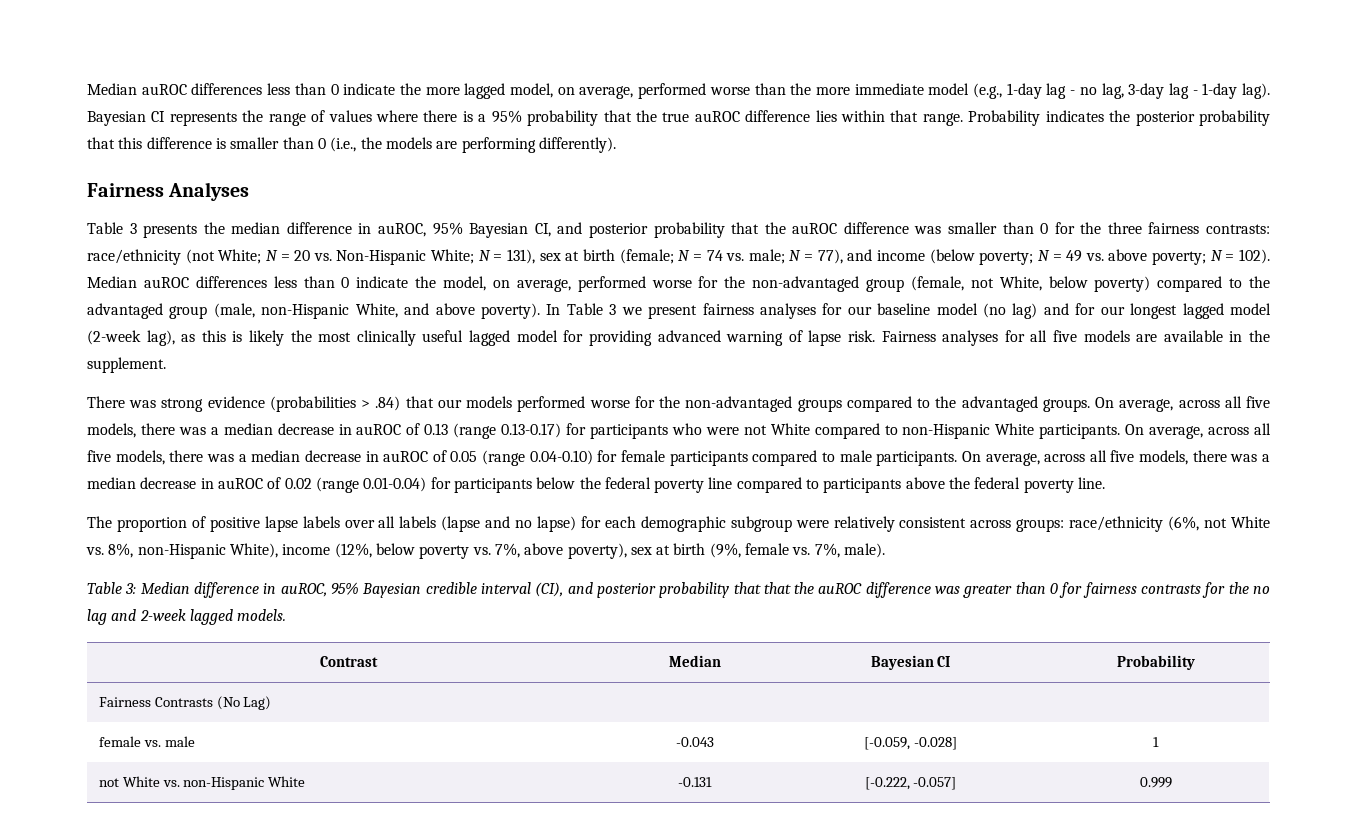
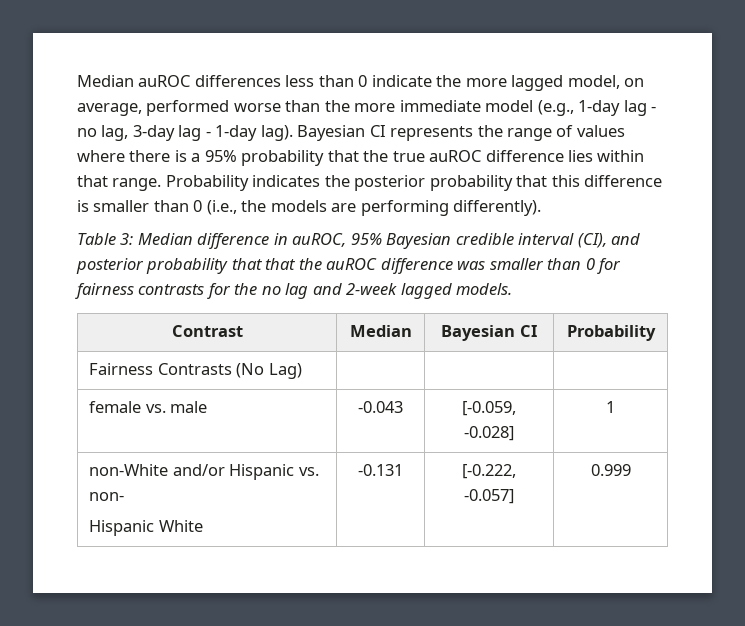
[87,182,250,201] [87,222,1271,238] [87,249,1271,265] [87,276,1270,292] [87,303,1271,319] [87,330,1271,346] [87,357,166,373] [87,396,1271,412] [87,423,1271,439] [87,450,1270,466] [87,477,1106,493] [87,516,1270,532] [86,543,886,559] // Fairness Analyses // Table 3 presents the median difference in auROC, 95% Bayesian CI, and posterior probability that the auROC difference was smaller than 0 for the three fairness contrasts: race/ethnicity (not White; N = 20 vs. Non-Hispanic White; N = 131), sex at birth (female; N = 74 vs. male; N = 77), and income (below poverty; N = 49 vs. above poverty; N = 102). Median auROC differences less than 0 indicate the model, on average, performed worse for the non-advantaged group (female, not White, below poverty) compared to the advantaged group (male, non-Hispanic White, and above poverty). In Table 3 we present fairness analyses for our baseline model (no lag) and for our longest lagged model (2-week lag), as this is likely the most clinically useful lagged model for providing advanced warning of lapse risk. Fairness analyses for all five models are available in the supplement. // There was strong evidence (probabilities > .84) that our models performed worse for the non-advantaged groups compared to the advantaged groups. On average, across all five models, there was a median decrease in auROC of 0.13 (range 0.13-0.17) for participants who were not White compared to non-Hispanic White participants. On average, across all five models, there was a median decrease in auROC of 0.05 (range 0.04-0.10) for female participants compared to male participants. On average, across all five models, there was a median decrease in auROC of 0.02 (range 0.01-0.04) for participants below the federal poverty line compared to participants above the federal poverty line. // The proportion of positive lapse labels over all labels (lapse and no lapse) for each demographic subgroup were relatively consistent across groups: race/ethnicity (6%, not White vs. 8%, non-Hispanic White), income (12%, below poverty vs. 7%, above poverty), sex at birth (9%, female vs. 7%, male). -> (542, 208) none
[963,584,1013,598] greater -> [489,258,544,270] smaller
[98,776,265,790] not White vs. non-Hispanic -> [89,464,319,480] [89,492,125,501] [89,520,155,536] non-White and/or Hispanic vs. non- // Hispanic

